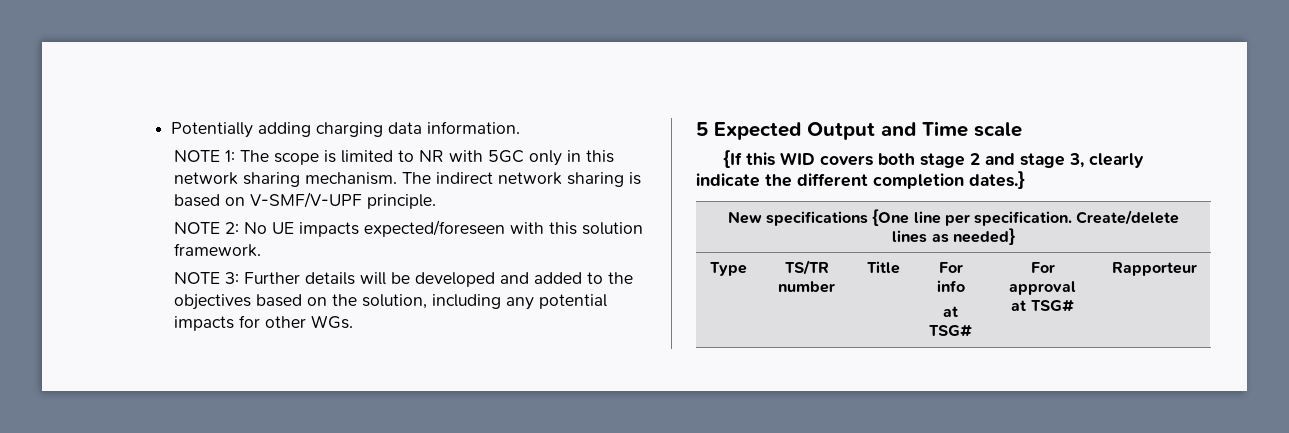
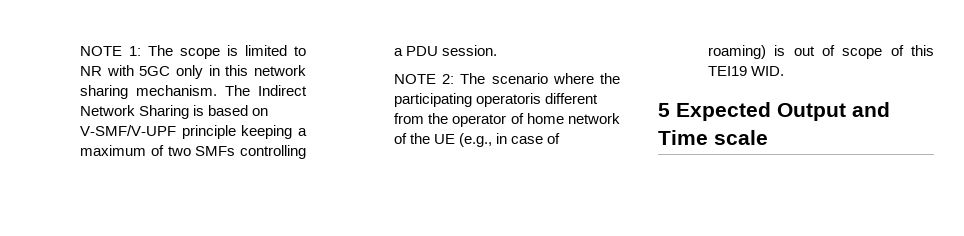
[171,121,521,138] Potentially adding charging data information. // -> (80, 51) none
[436,172,625,187] indirect network sharing -> [258,85,307,96] [80,105,190,119] Indirect Network Sharing
[367,194,437,209] [174,220,644,237] [174,243,262,257] [174,272,634,287] [174,294,608,310] [174,315,354,331] principle. // NOTE 2: No UE impacts expected/foreseen with this solution framework. // NOTE 3: Further details will be developed and added to the objectives based on the solution, including any potential impacts for other WGs. -> [181,125,307,139] [80,145,306,159] [394,45,498,56] [394,73,620,84] [394,93,599,107] [394,113,620,127] [394,133,561,147] [708,45,934,59] [708,66,785,76] principle keeping a maximum of two SMFs controlling a PDU session. // NOTE 2: The scenario where the participating operatoris different from the operator of home network of the UE (e.g., in case of roaming) is out of scope of this TEI19 WID.
[723,150,1145,168] [696,171,1025,189] [727,209,1180,226] [892,228,1015,245] [710,262,747,276] [784,260,829,275] [778,281,835,293] [866,261,900,274] [938,262,963,273] [936,280,965,292] [943,306,958,317] [929,324,972,337] [1030,262,1055,273] [1009,281,1076,295] [1011,299,1074,312] [1111,262,1197,276] // {If this WID covers both stage 2 and stage 3, clearly indicate the different completion dates.} // New specifications {One line per specification. Create/delete lines as needed} // Type | TS/TR number | Title | For info // at TSG# | For approval at TSG# | Rapporteur -> (768, 137) none

